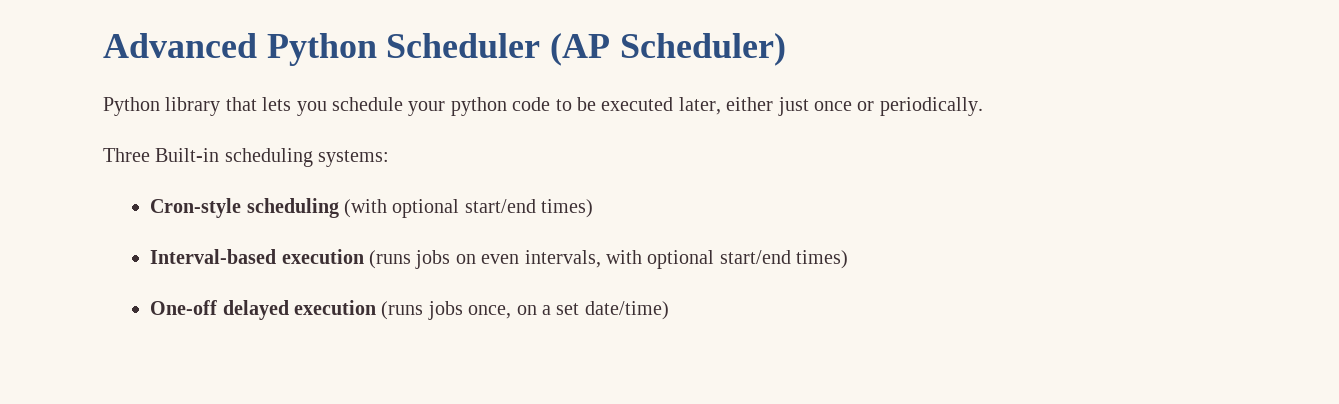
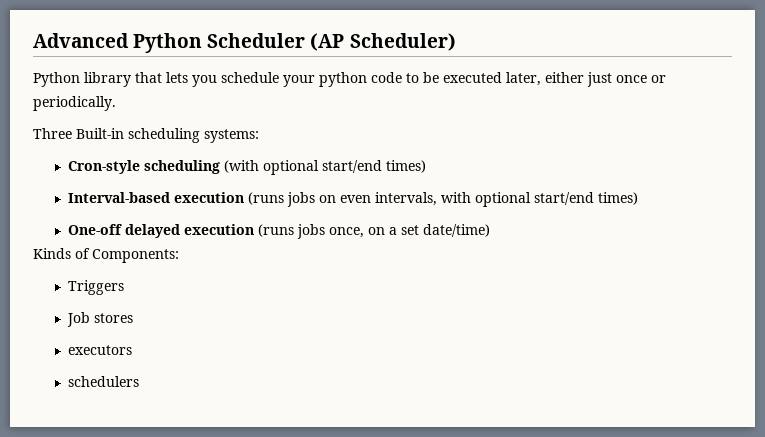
(669, 310) none -> [33,248,179,263] [67,280,124,295] [66,312,133,327] [67,345,132,355] [67,376,139,387] // Kinds of Components: // Triggers // Job stores // executors // schedulers

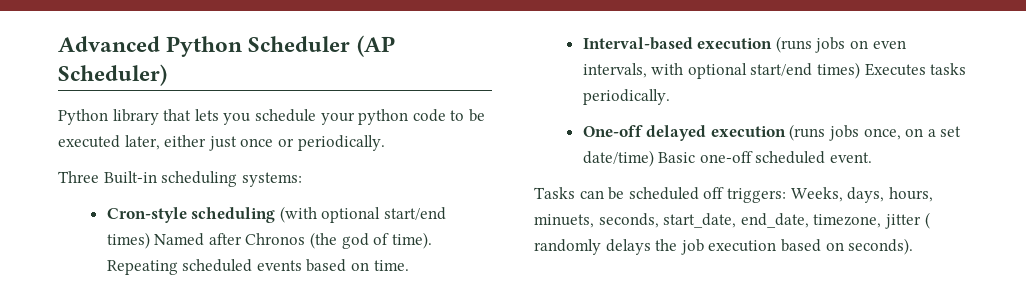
(426, 166) none -> [154,232,432,249] [106,259,409,275] Named after Chronos (the god of time). Repeating scheduled events based on time.
(638, 198) none -> [864,63,967,76] [582,89,670,105] Executes tasks periodically.
[33,248,179,263] [67,280,124,295] [66,312,133,327] [67,345,132,355] [67,376,139,387] // Kinds of Components: // Triggers // Job stores // executors // schedulers -> [658,151,872,164] [534,187,933,203] [534,212,930,229] [534,238,914,255] Basic one-off scheduled event. // Tasks can be scheduled off triggers: Weeks, days, hours, minuets, seconds, start_date, end_date, timezone, jitter ( randomly delays the job execution based on seconds).

